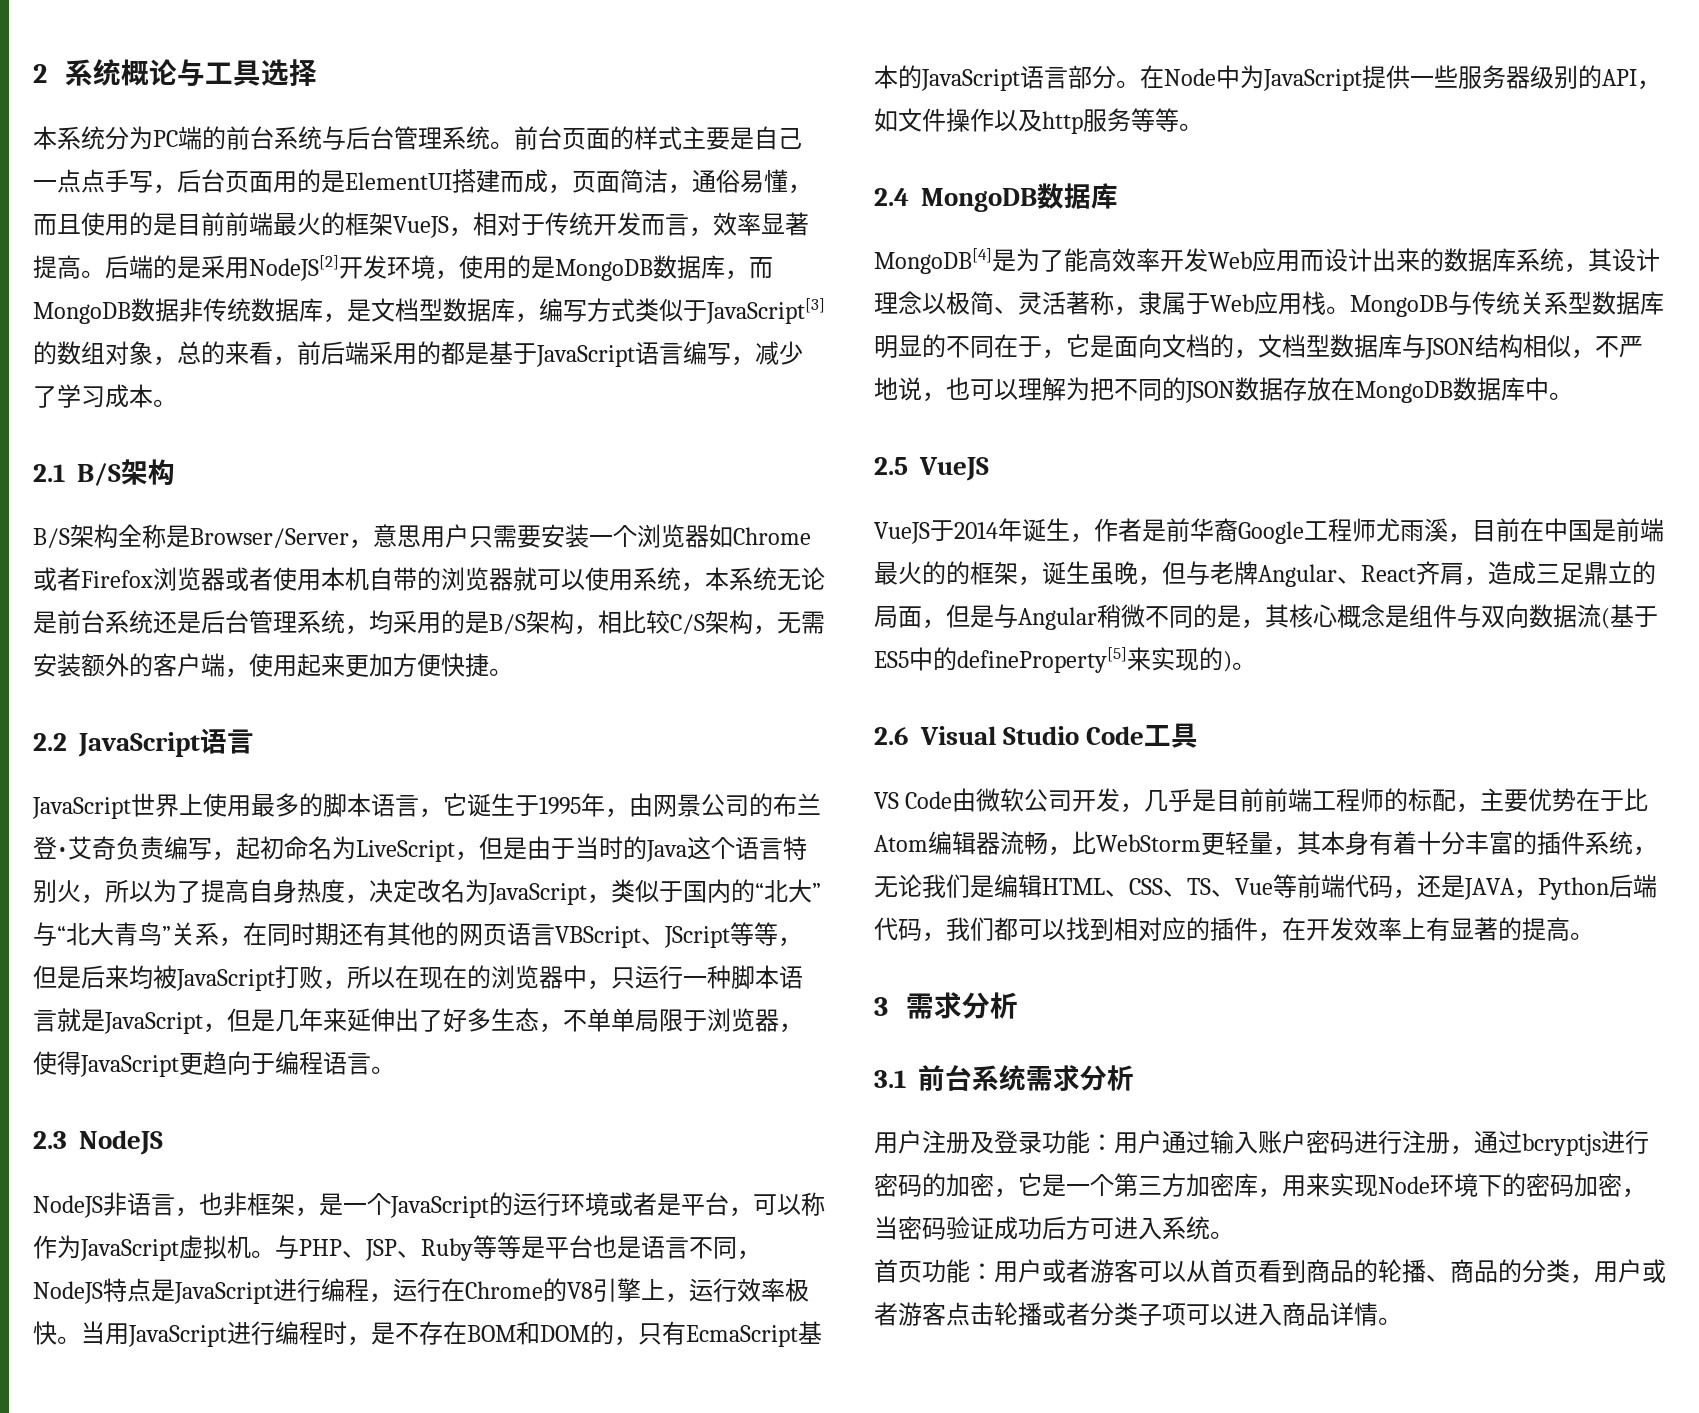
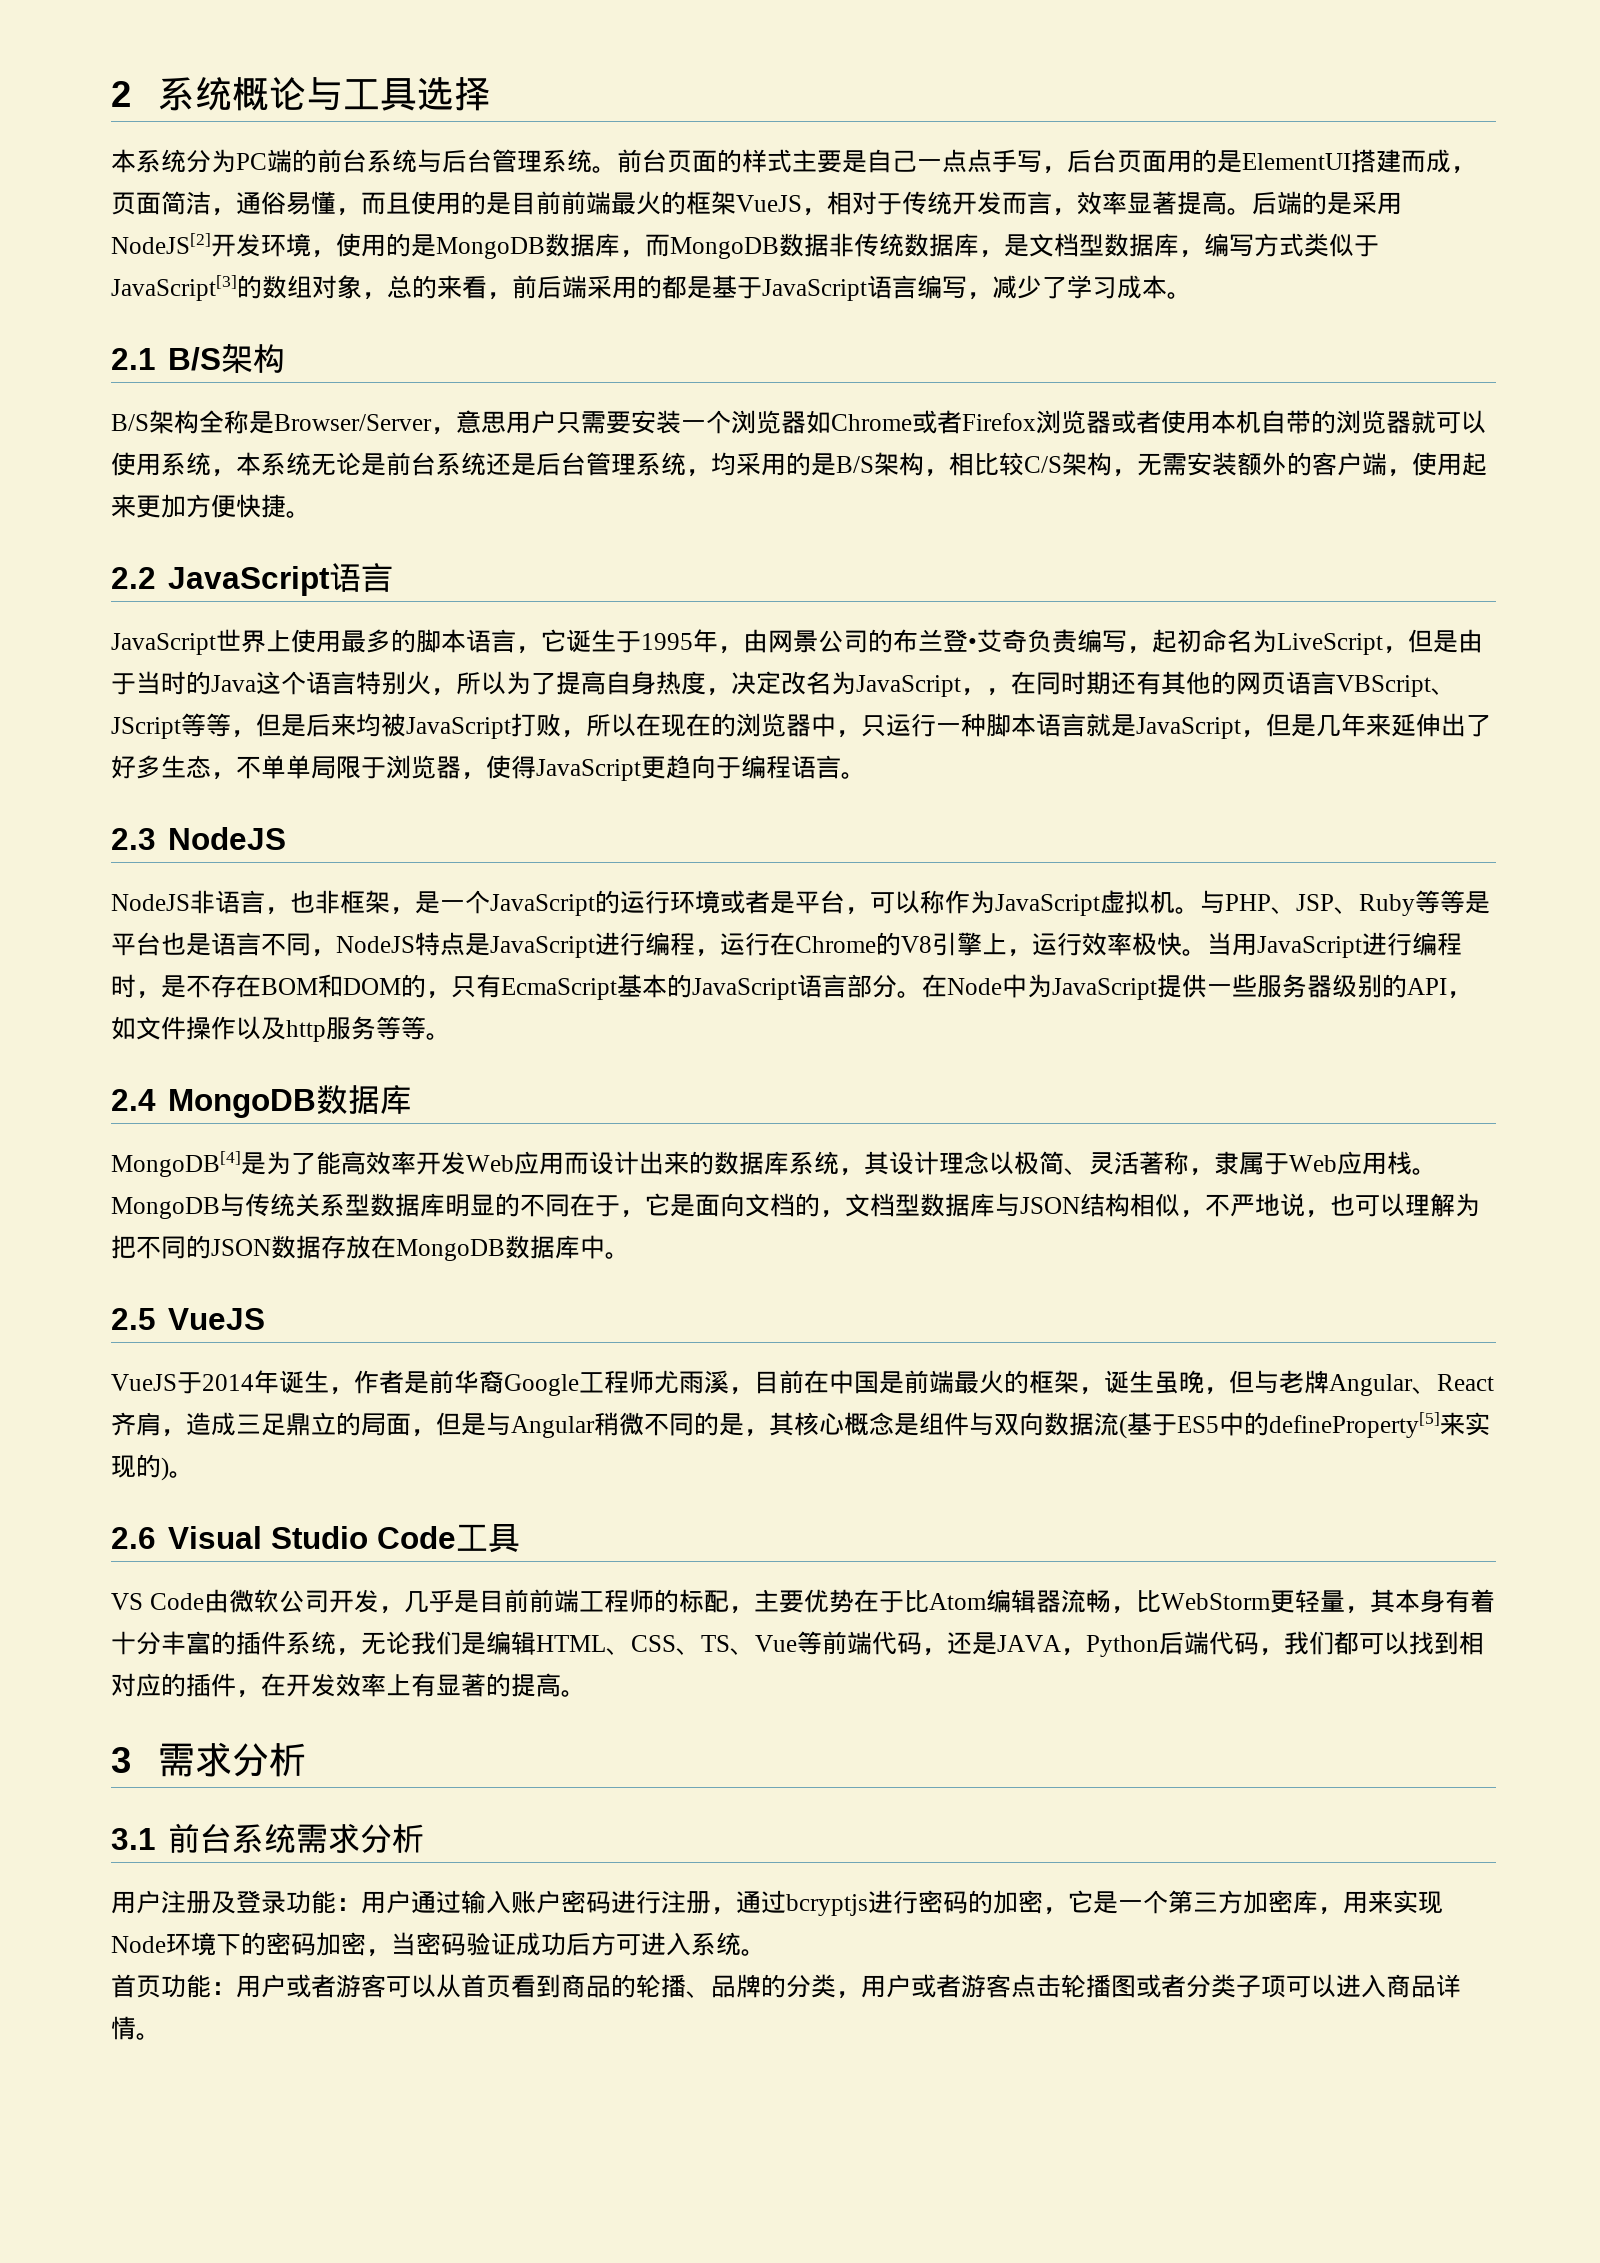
[611,879,821,903] [33,922,219,946] 类似于国内的“北大”与“北大青鸟”关系 -> (986, 692) none
[946,561,970,585] 的 -> (1029, 1382) none
[1450,1259,1498,1283] 商品 -> [711,1974,761,1998] 品牌
(1042, 1314) none -> [1111,1975,1136,1998] 图

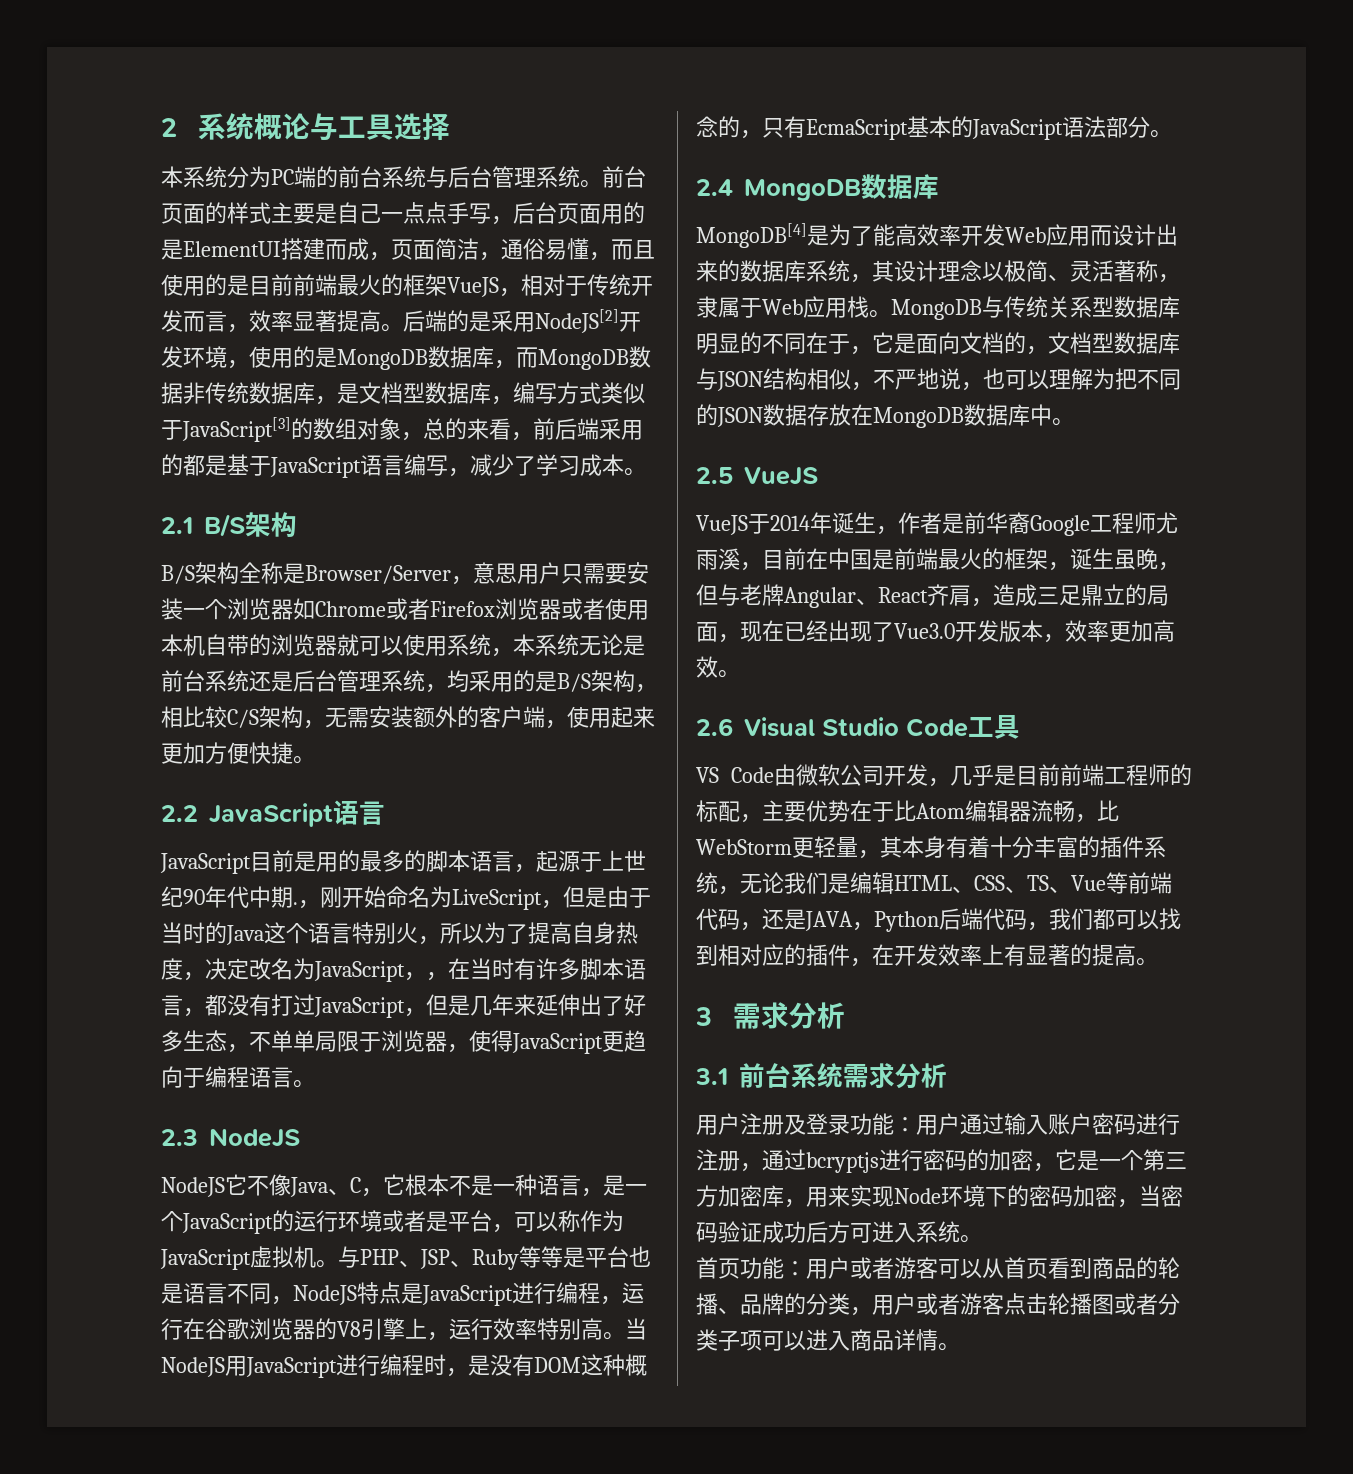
[216,629,341,653] 世界上使用 -> [250,850,360,872] 目前是用的
[541,629,1202,654] 它诞生于1995年，由网景公司的布兰登•艾奇负责编写，起初 -> [536,850,646,872] [161,886,386,909] 起源于上世纪90年代中期.，刚开始
[1036,671,1456,697] [111,713,1136,739] 同时期还有其他的网页语言VBScript、JScript等等，但是后来均被JavaScript打败，所以在现在的浏览器中，只运行一种脚本语言就是 -> [470,958,646,980] [161,994,315,1017] 当时有许多脚本语言，都没有打过
[190,890,390,915] 非语言，也非框架 -> [225,1174,581,1197] 它不像Java、C，它根本不是一种语言
[795,936,876,953] Chrome -> [205,1318,315,1340] 谷歌浏览器
[1132,932,1232,956] 极快。当 -> [537,1318,647,1340] [161,1357,225,1377] 特别高。当NodeJS
[186,974,401,998] 不存在BOM和DOM -> [490,1354,647,1376] [696,116,718,137] 没有DOM这种概念
[822,974,847,998] 言 -> [1084,116,1106,138] 法
[922,974,1472,1000] [111,1016,451,1042] 在Node中为JavaScript提供一些服务器级别的API，如文件操作以及http服务等等。 -> (1172, 134) none
[436,1412,1490,1439] [111,1454,169,1481] 但是与Angular稍微不同的是，其核心概念是组件与双向数据流(基于ES5中的defineProperty[5]来实现的) -> [740,620,1175,643] [696,656,718,678] 现在已经出现了Vue3.0开发版本，效率更加高效

